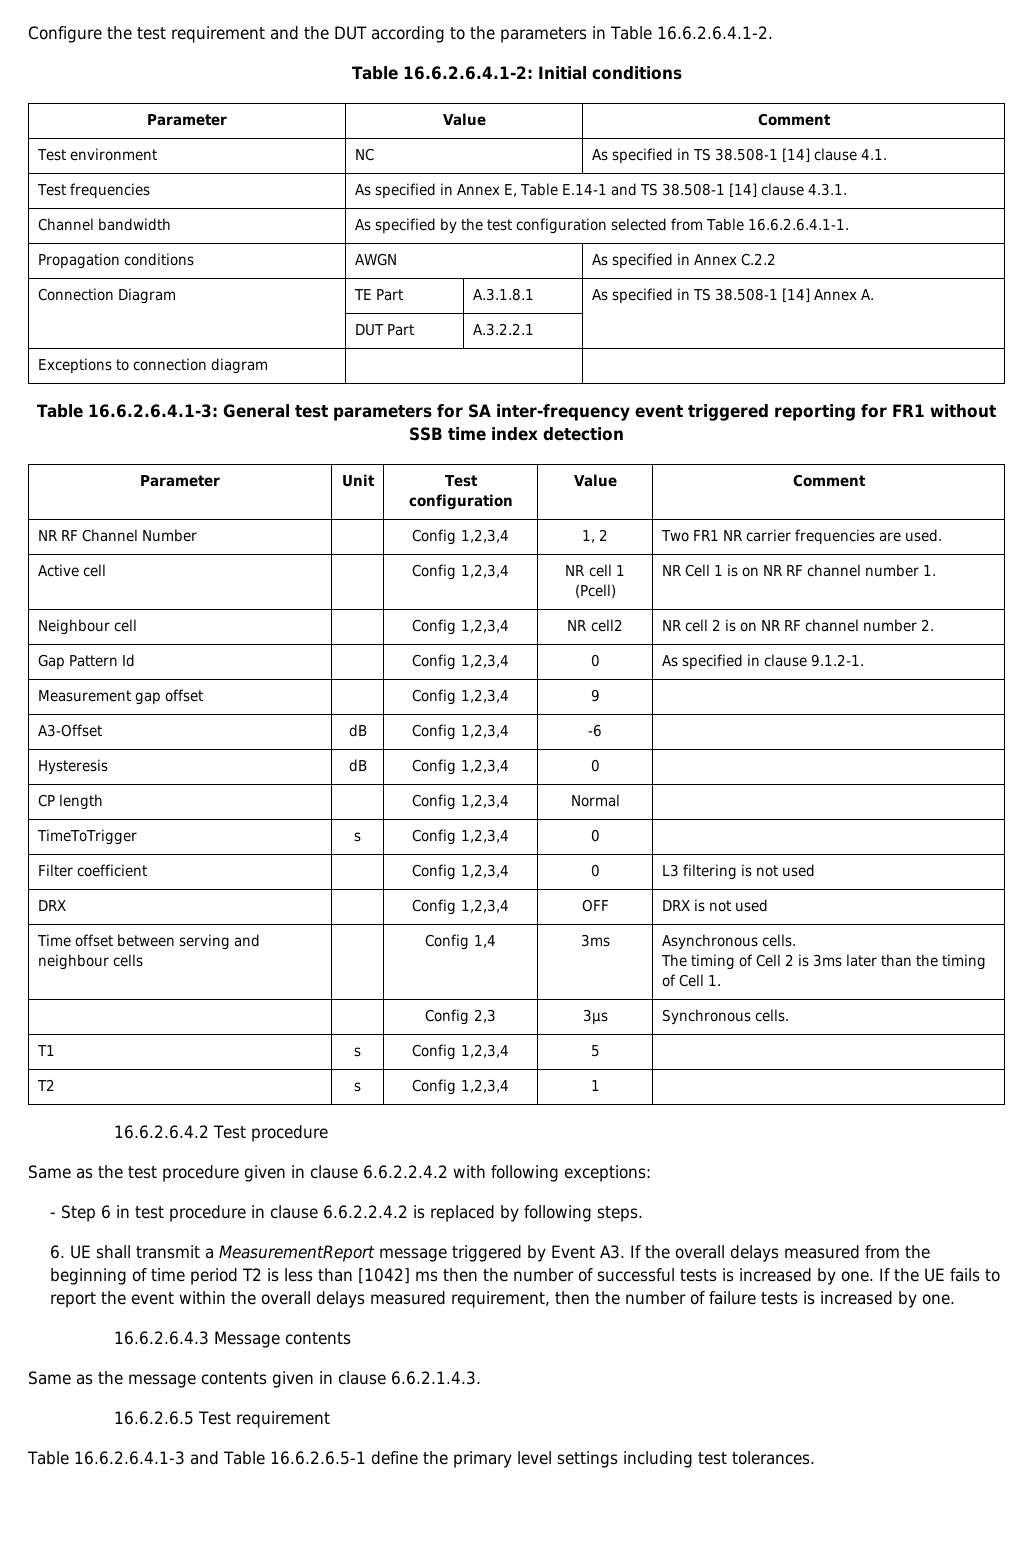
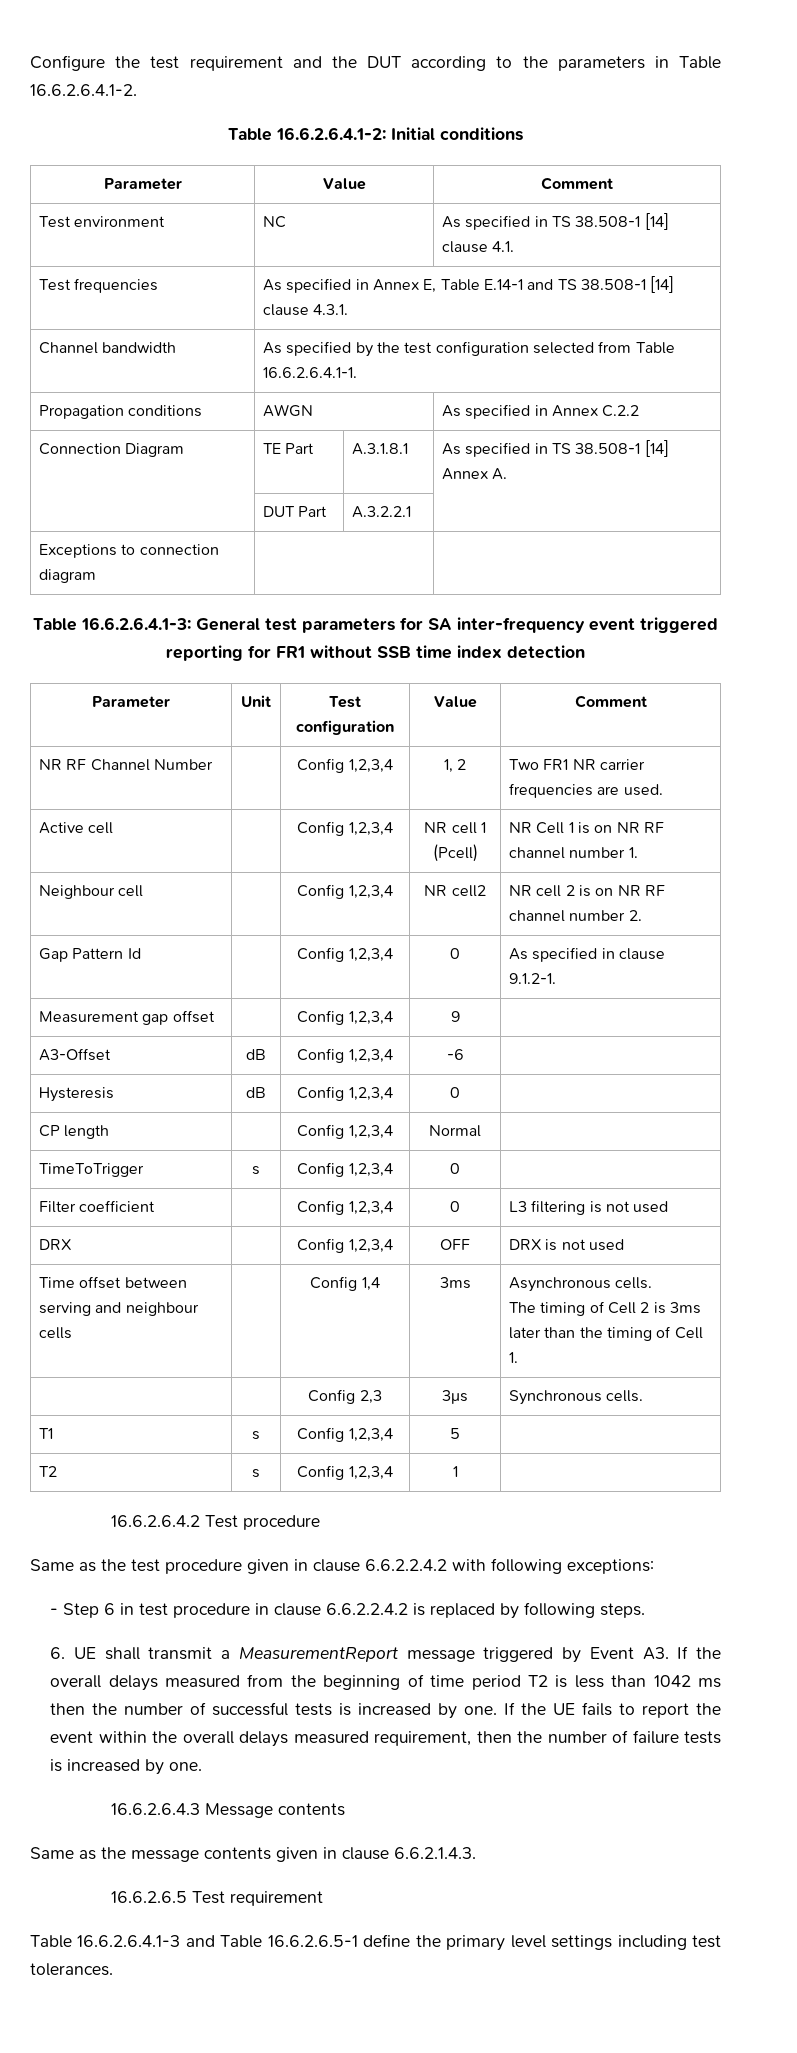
[357,1268,410,1284] [1042] -> [653,1675,691,1687] 1042

